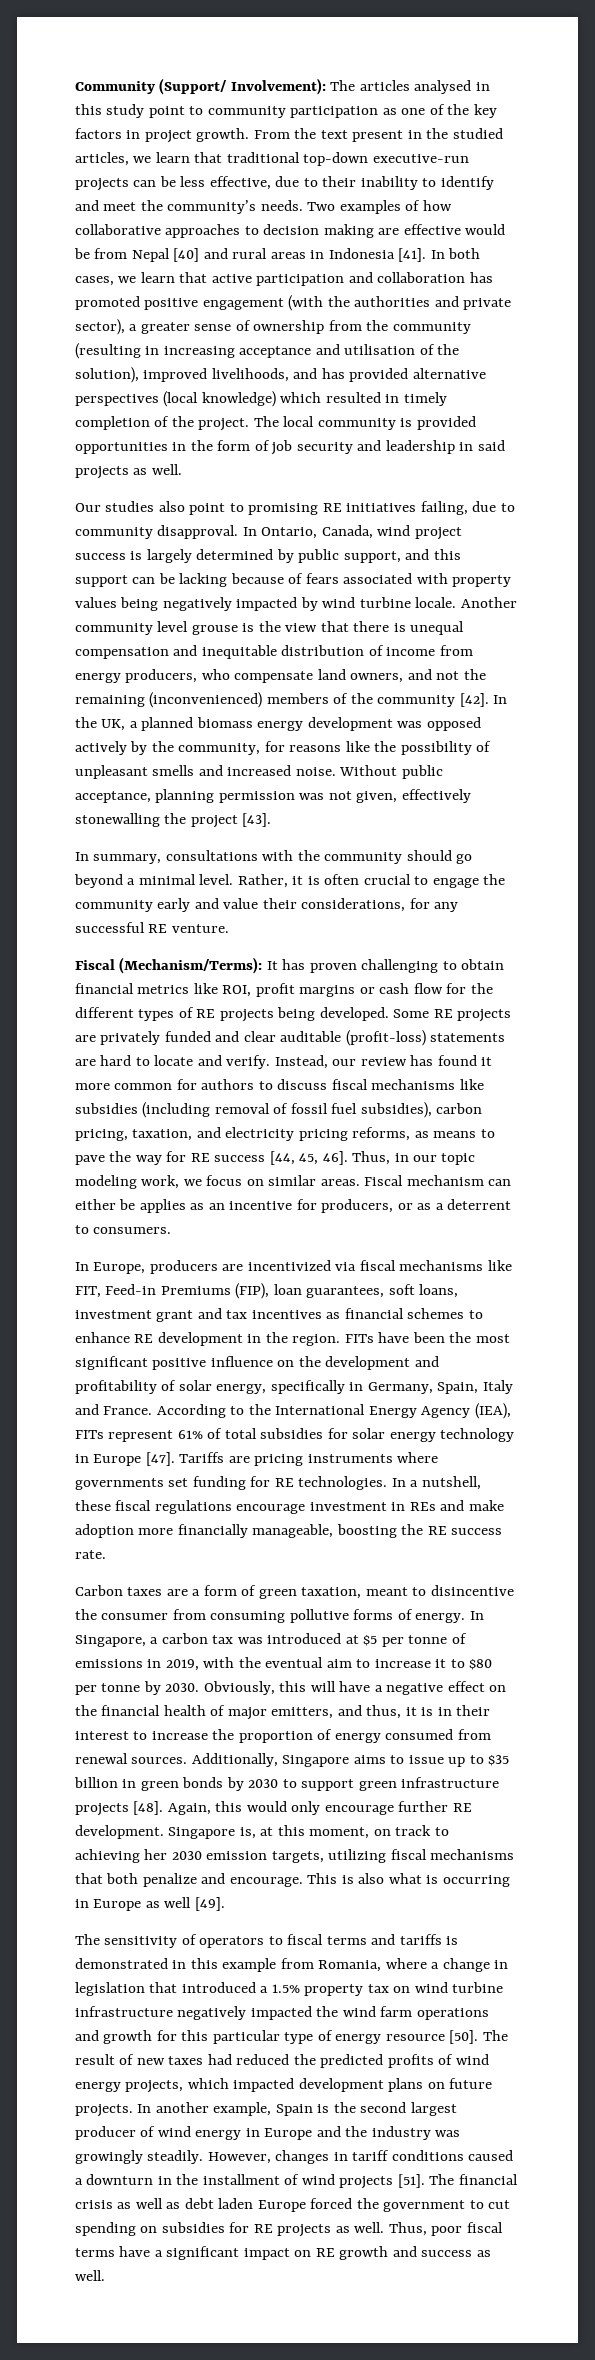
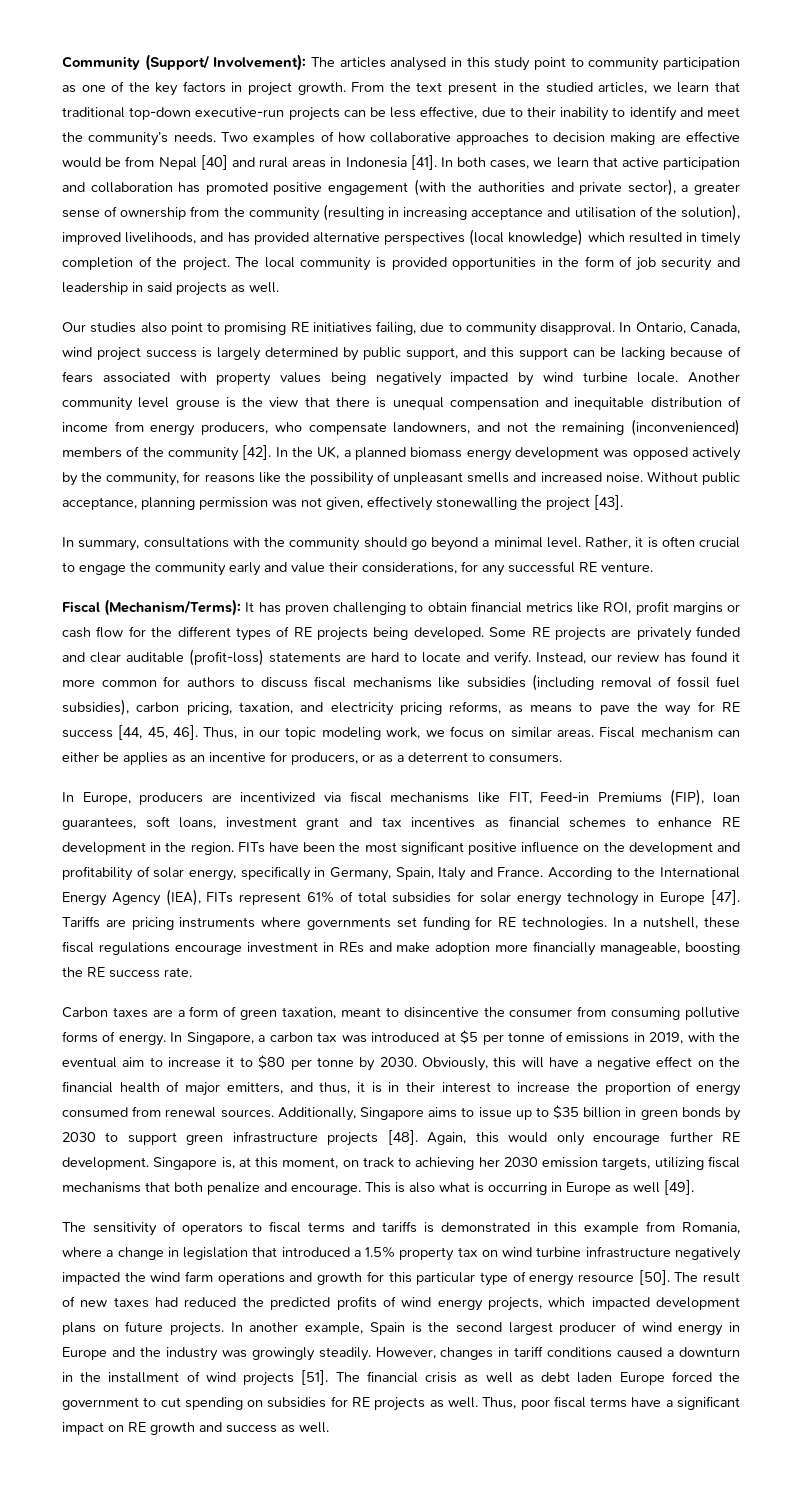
[317,669,404,683] land owners, -> [393,422,471,434] landowners,

